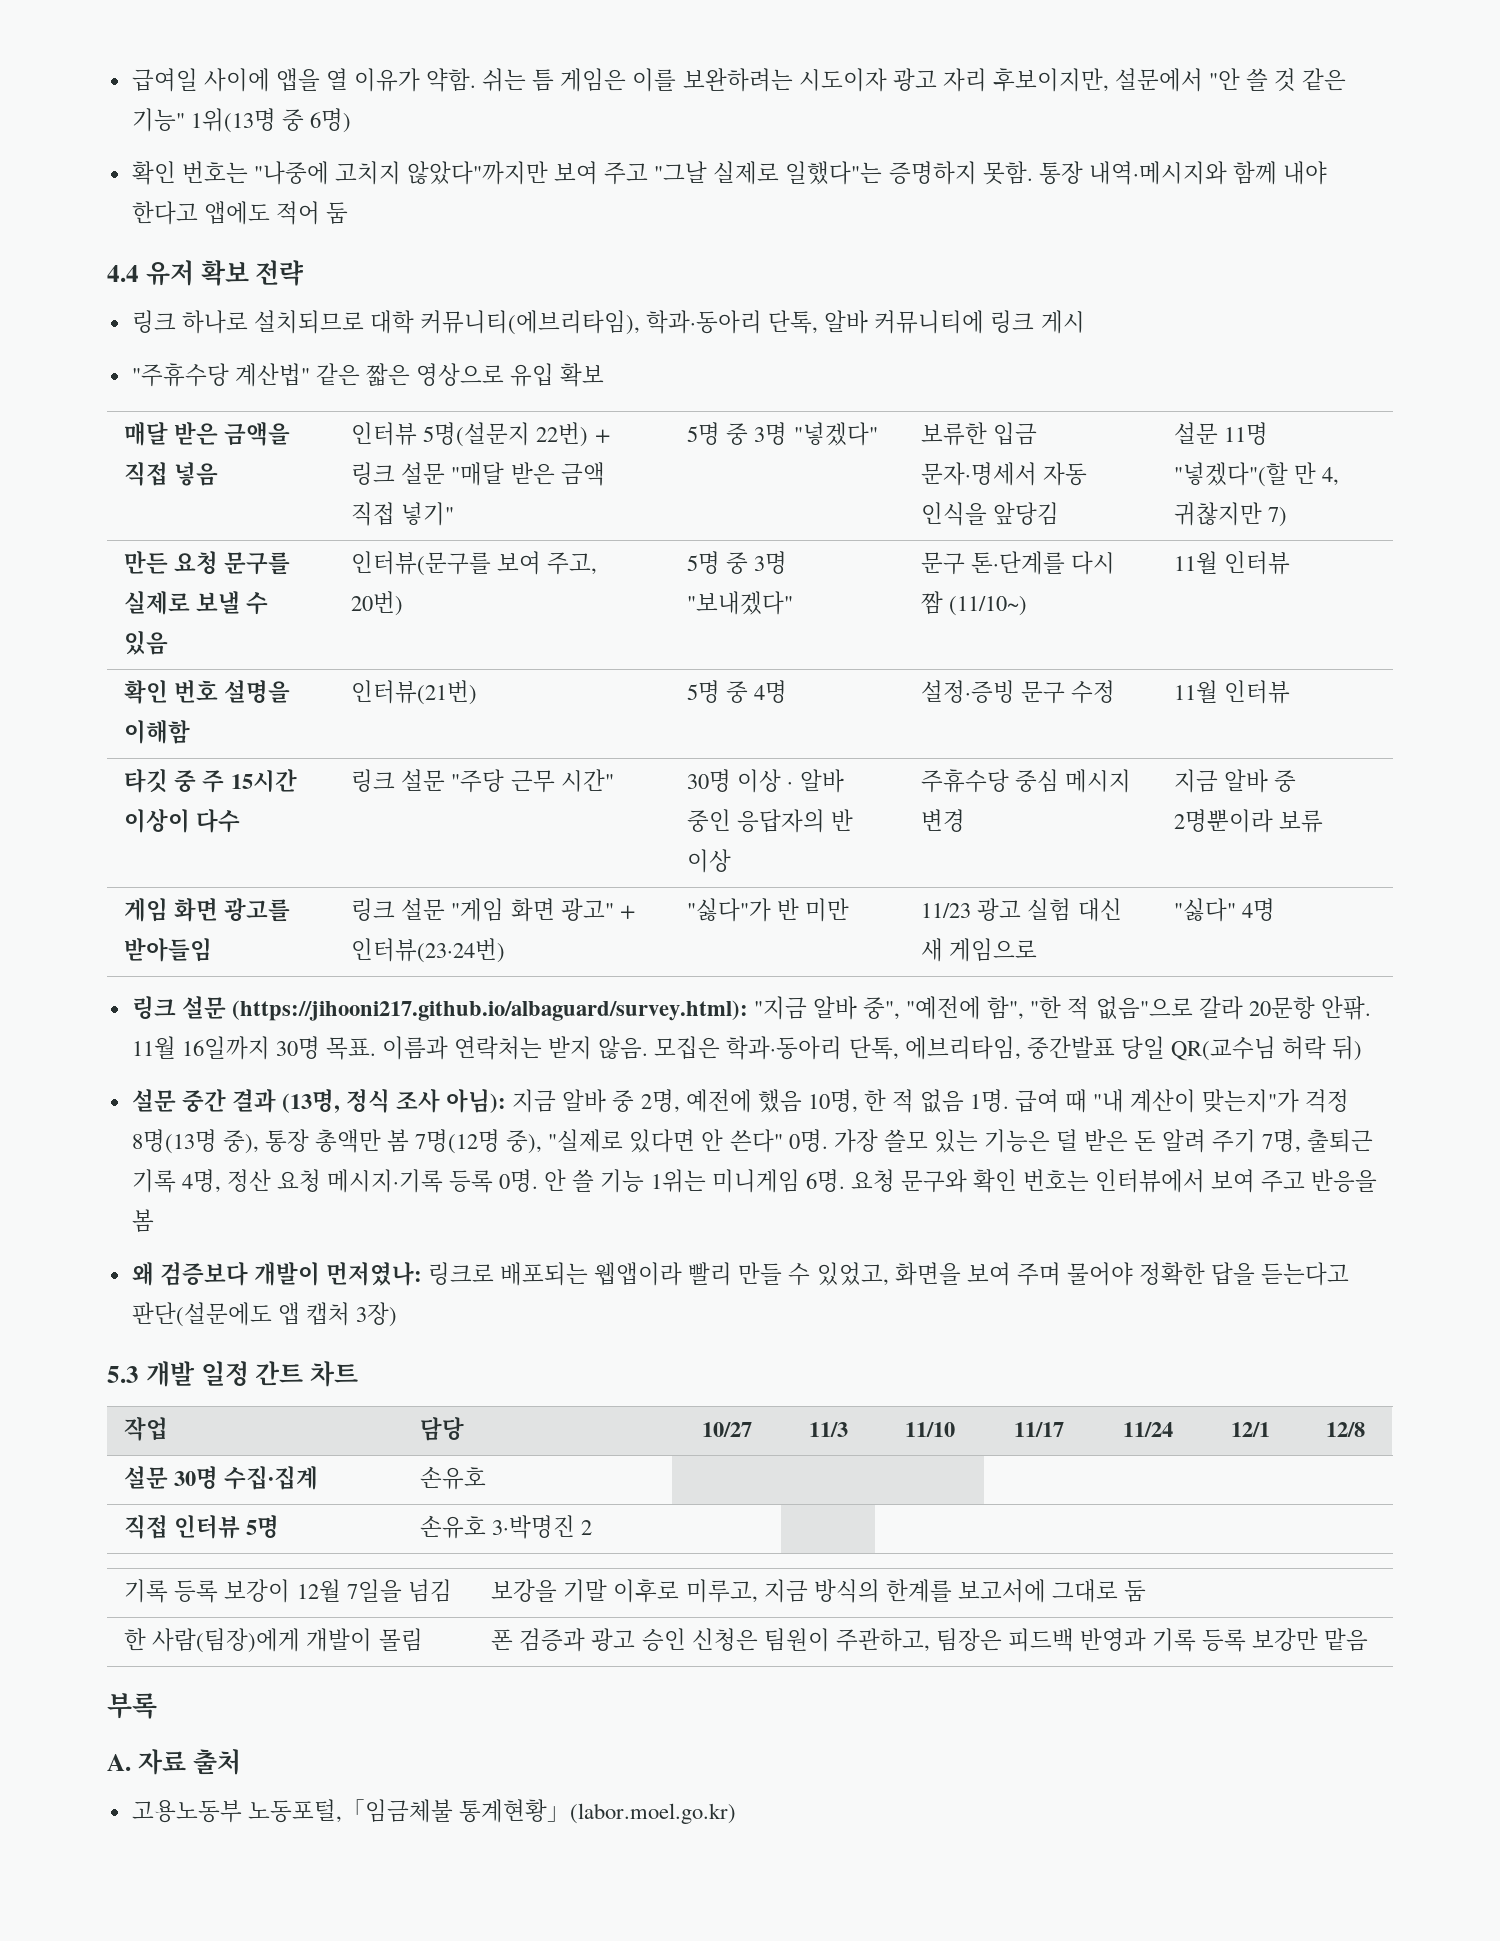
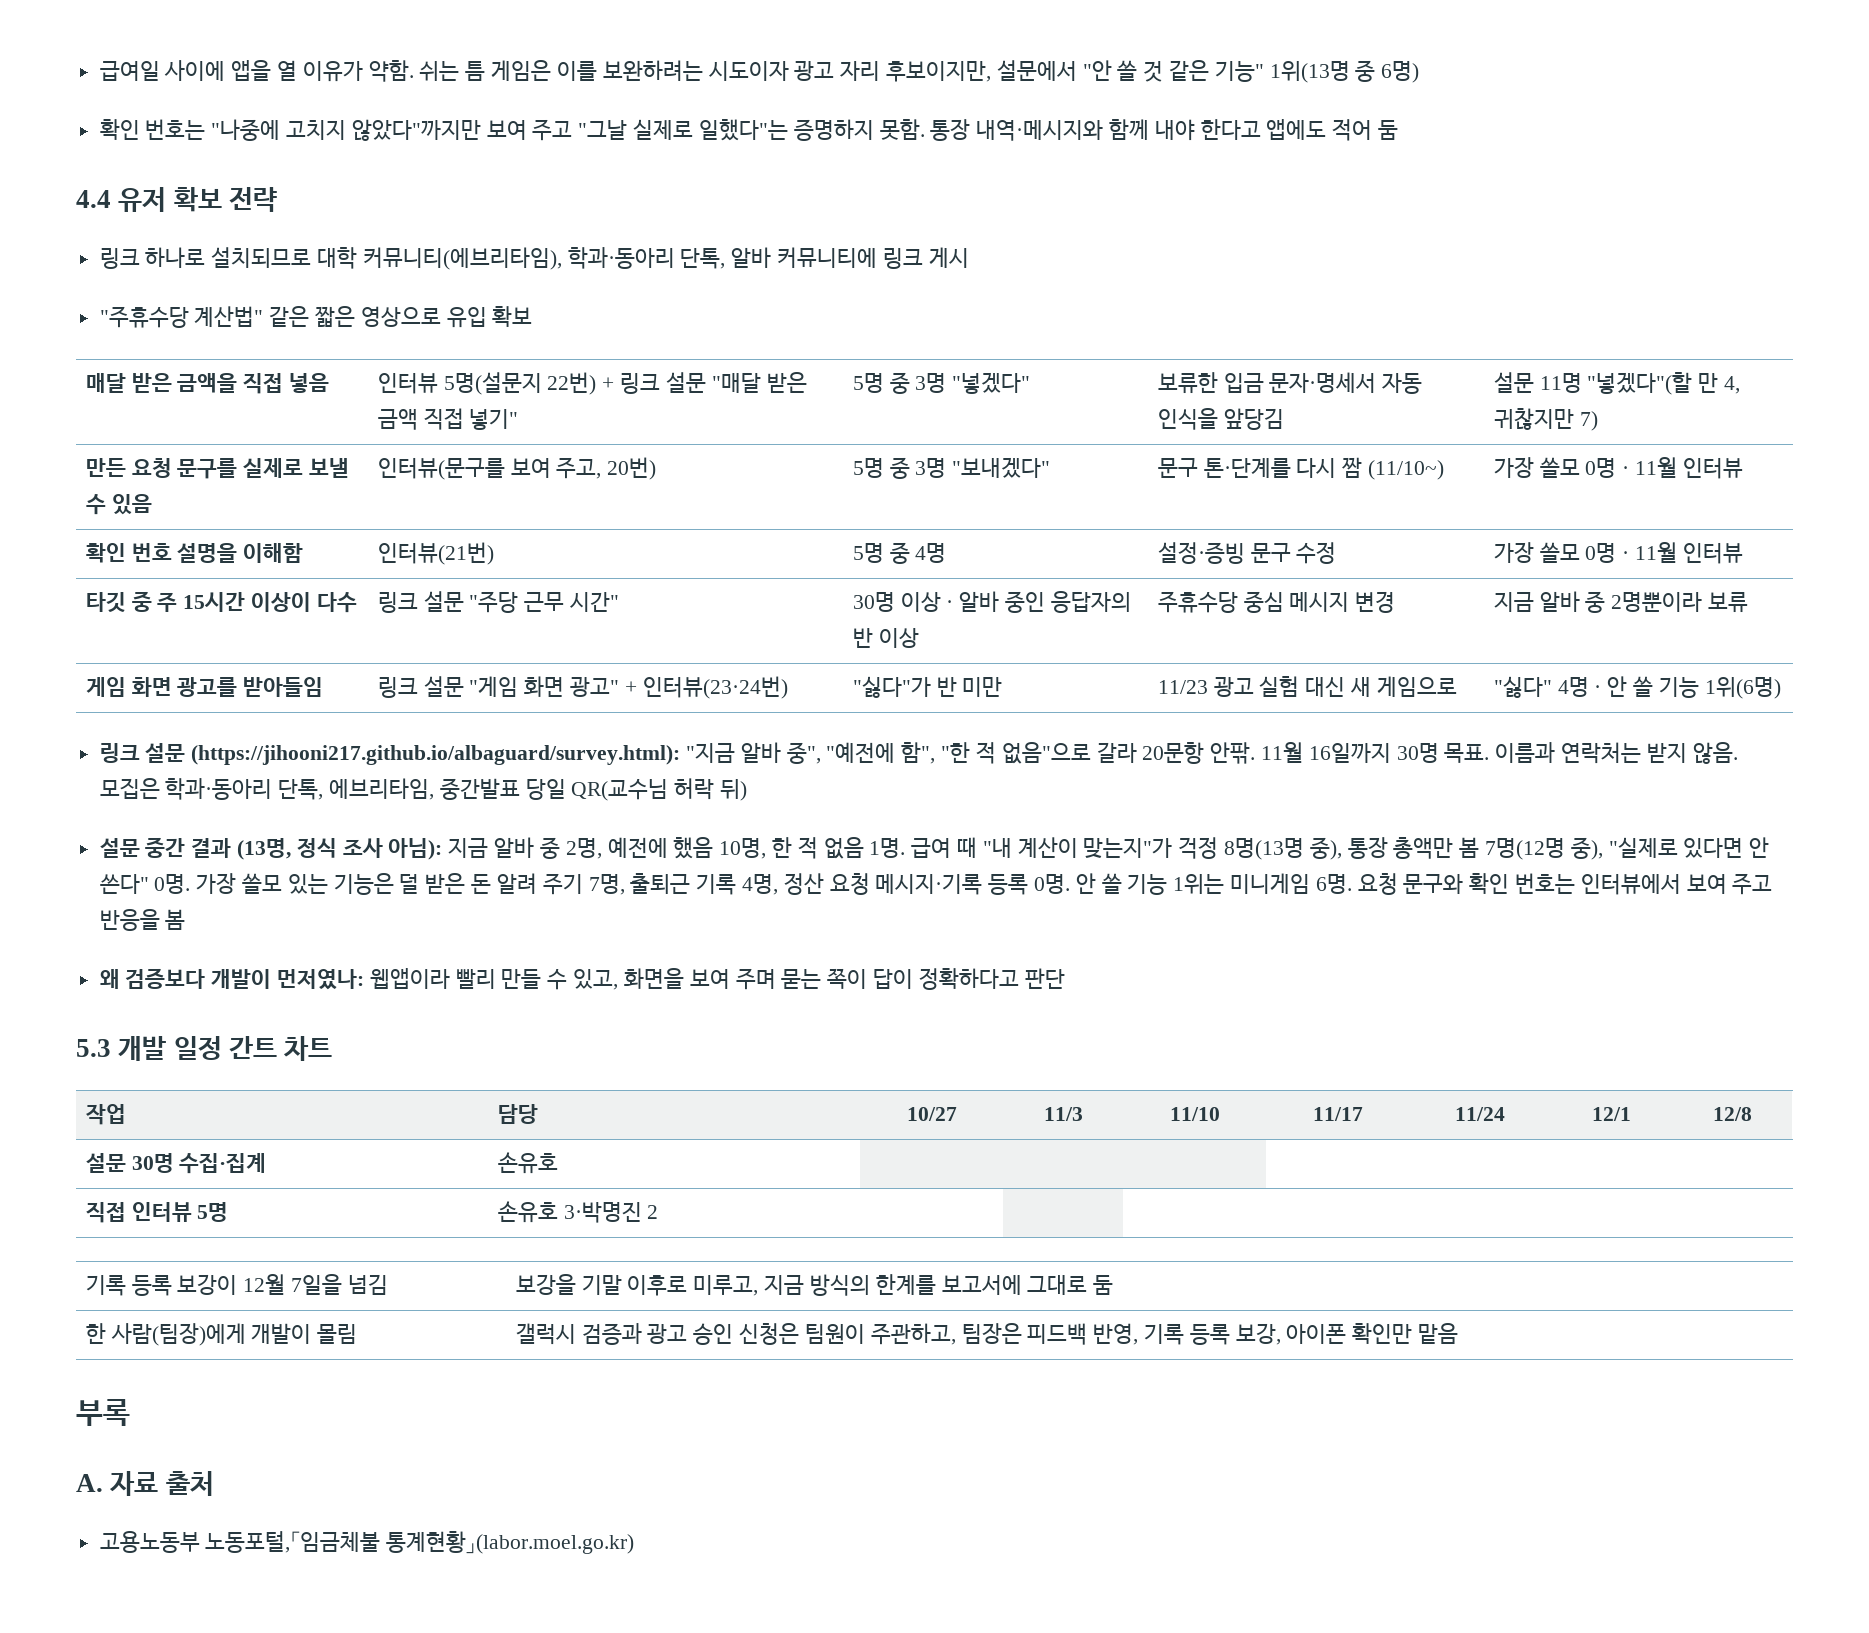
(1028, 606) none -> [1493,457,1630,478] 가장 쓸모 0명 ·
(1116, 692) none -> [1493,542,1630,563] 가장 쓸모 0명 ·
(1276, 909) none -> [1594,676,1781,699] · 안 쓸 기능 1위(6명)
[428,1262,589,1286] 링크로 배포되는 -> (365, 979) none
[816,1262,889,1286] 있었고, -> [573,969,619,990] 있고,
[1066,1262,1350,1286] [131,1302,397,1327] 물어야 정확한 답을 듣는다고 판단(설문에도 앱 캡처 3장) -> [781,968,1065,990] 묻는 쪽이 답이 정확하다고 판단
[491,1629,514,1650] 폰 -> [515,1323,576,1345] 갤럭시
[1079,1628,1319,1652] 반영과 기록 등록 보강만 -> [1093,1323,1413,1345] 반영, 기록 등록 보강, 아이폰 확인만

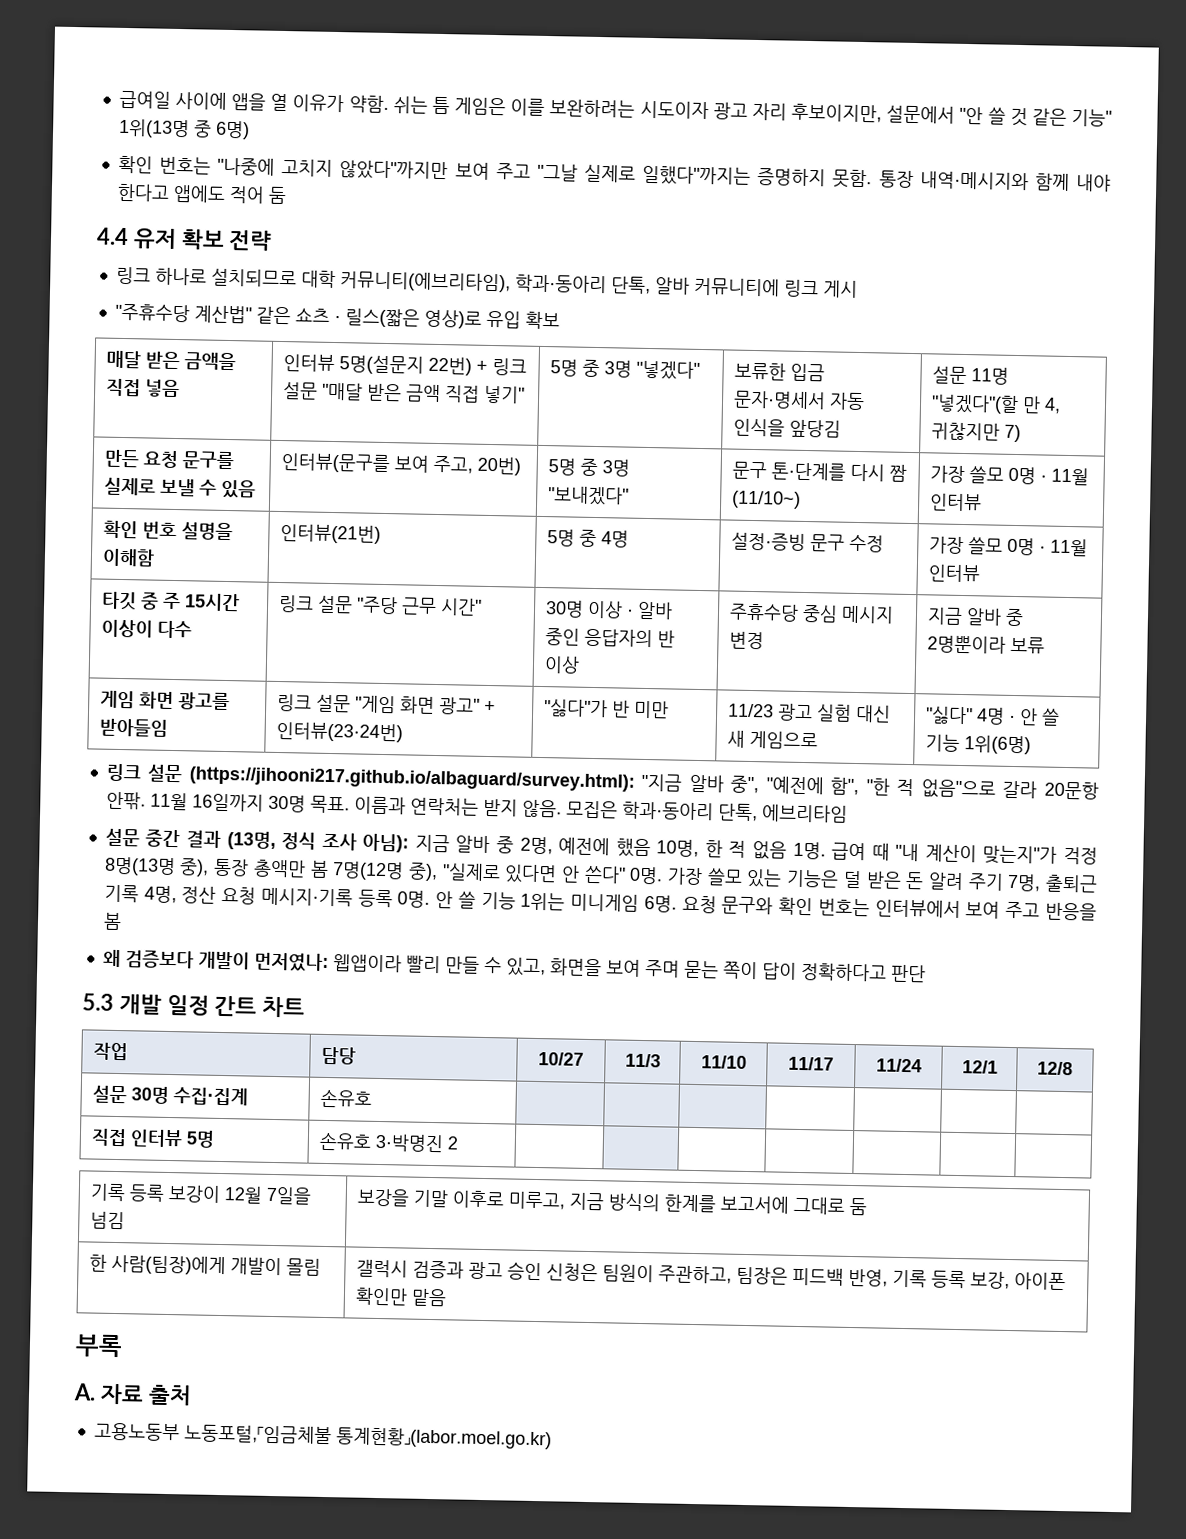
[698,119,788,141] 일했다"는 -> [642,165,752,186] 일했다"까지는
[315,306,441,327] 짧은 영상으로 -> [294,308,482,329] 쇼츠 · 릴스(짧은 영상)로
[329,778,748,801] 에브리타임, 중간발표 당일 QR(교수님 허락 뒤) -> [761,804,848,823] 에브리타임

